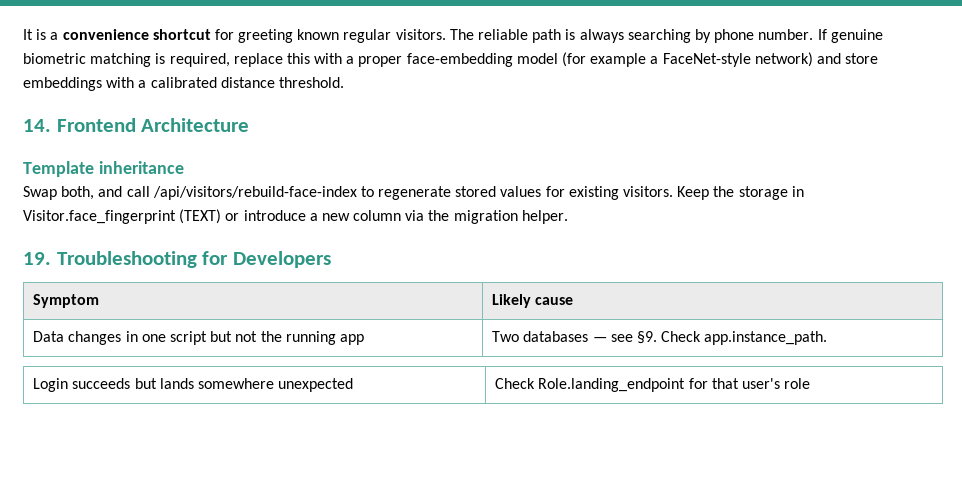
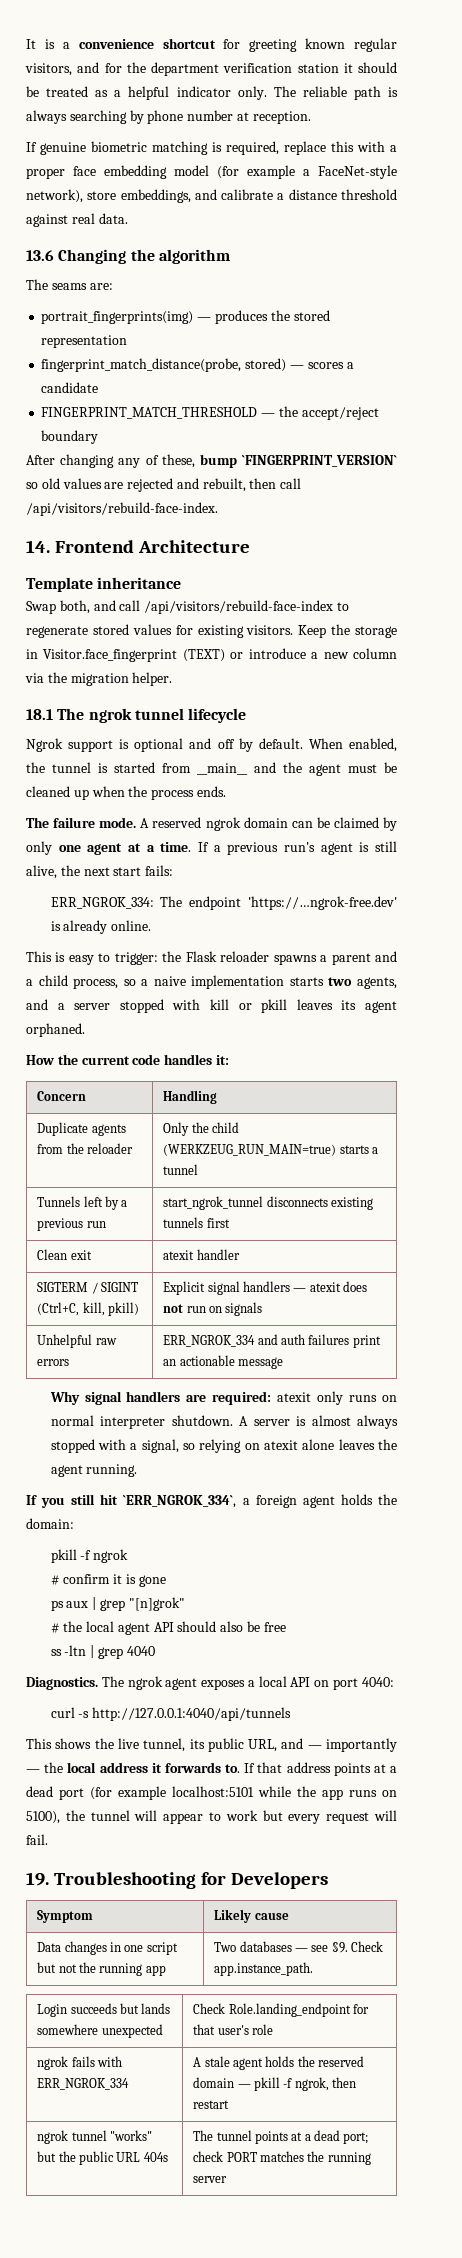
[395,29,446,40] visitors. -> [25,62,397,76] [26,86,267,100] visitors, and for the department verification station it should be treated as a helpful indicator only.
[758,29,814,40] number. -> [187,110,311,124] number at reception. //
[406,53,513,67] face-embedding -> [73,165,167,179] face embedding
[754,52,879,67] [23,77,344,91] network) and store embeddings with a calibrated distance threshold. -> [26,189,397,203] [26,213,128,227] [26,249,230,264] [26,279,113,290] [41,310,330,324] [41,335,128,348] [41,358,354,372] [41,382,99,393] [41,406,379,420] [41,430,99,444] [26,454,397,468] [26,478,302,492] [26,502,218,516] network), store embeddings, and calibrate a distance threshold against real data. // 13.6 Changing the algorithm // The seams are: // portrait_fingerprints(img) — produces the stored representation // fingerprint_match_distance(probe, stored) — scores a candidate // FINGERPRINT_MATCH_THRESHOLD — the accept/reject boundary // After changing any of these, bump `FINGERPRINT_VERSION` so old values are rejected and rebuilt, then call /api/visitors/rebuild-face-index.
(568, 217) none -> [26,708,247,723] [26,738,397,752] [26,762,397,776] [26,786,226,800] [26,817,398,831] [26,841,398,855] [26,865,174,879] [50,896,397,910] [50,920,152,934] [26,951,397,965] [26,975,397,989] [26,999,397,1013] [26,1023,85,1037] [26,1054,229,1065] [37,1091,87,1101] [163,1090,218,1104] [37,1122,126,1136] [37,1143,133,1154] [163,1122,239,1136] [163,1144,378,1156] [163,1164,199,1175] [37,1196,128,1210] [37,1218,106,1231] [163,1196,373,1210] [163,1217,230,1228] [37,1249,92,1260] [163,1249,240,1260] [37,1282,138,1294] [37,1302,139,1316] [163,1281,368,1295] [163,1302,263,1316] [37,1334,117,1348] [37,1359,70,1366] [163,1334,381,1348] [163,1355,283,1369] [49,1391,398,1405] [50,1415,398,1429] [50,1439,397,1453] [50,1464,138,1477] [26,1494,397,1508] [26,1518,74,1529] [50,1549,129,1563] [50,1574,166,1587] [50,1597,185,1611] [50,1621,286,1635] [50,1645,155,1659] [26,1676,394,1690] [50,1707,292,1721] [26,1738,398,1752] [26,1762,398,1776] [26,1786,397,1800] [26,1810,398,1824] [26,1834,48,1845] // 18.1 The ngrok tunnel lifecycle // Ngrok support is optional and off by default. When enabled, the tunnel is started from __main__ and the agent must be cleaned up when the process ends. // The failure mode. A reserved ngrok domain can be claimed by only one agent at a time. If a previous run's agent is still alive, the next start fails: // ERR_NGROK_334: The endpoint 'https://…ngrok-free.dev' is already online. // This is easy to trigger: the Flask reloader spawns a parent and a child process, so a naive implementation starts two agents, and a server stopped with kill or pkill leaves its agent orphaned. // How the current code handles it: // Concern | Handling // Duplicate agents from the reloader | Only the child (WERKZEUG_RUN_MAIN=true) starts a tunnel // Tunnels left by a previous run | start_ngrok_tunnel disconnects existing tunnels first // Clean exit | atexit handler // SIGTERM / SIGINT (Ctrl+C, kill, pkill) | Explicit signal handlers — atexit does not run on signals // Unhelpful raw errors | ERR_NGROK_334 and auth failures print an actionable message // Why signal handlers are required: atexit only runs on normal interpreter shutdown. A server is almost always stopped with a signal, so relying on atexit alone leaves the agent running. // If you still hit `ERR_NGROK_334`, a foreign agent holds the domain: // pkill -f ngrok // # confirm it is gone // ps aux | grep "[n]grok" // # the local agent API should also be free // ss -ltn | grep 4040 // Diagnostics. The ngrok agent exposes a local API on port 4040: // curl -s http://127.0.0.1:4040/api/tunnels // This shows the live tunnel, its public URL, and — importantly — the local address it forwards to. If that address points at a dead port (for example localhost:5101 while the app runs on 5100), the tunnel will appear to work but every request will fail.
(811, 383) none -> [37,2056,122,2070] [37,2078,130,2090] [193,2056,365,2070] [193,2077,357,2091] [193,2100,230,2109] [37,2130,152,2144] [37,2151,168,2165] [193,2130,369,2144] [193,2151,371,2165] [193,2176,228,2183] // ngrok fails with ERR_NGROK_334 | A stale agent holds the reserved domain — pkill -f ngrok, then restart // ngrok tunnel "works" but the public URL 404s | The tunnel points at a dead port; check PORT matches the running server

